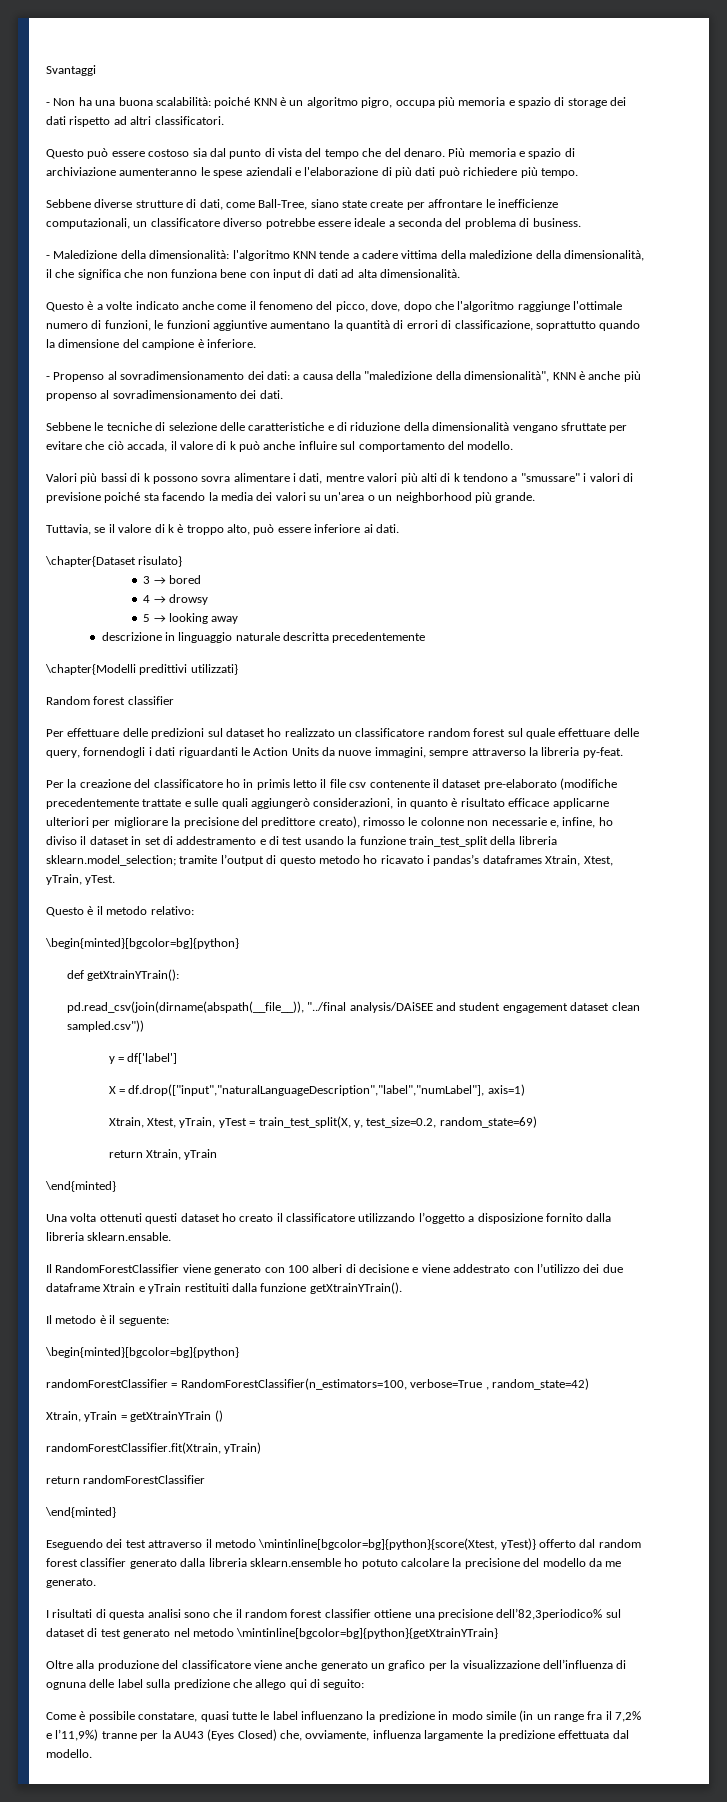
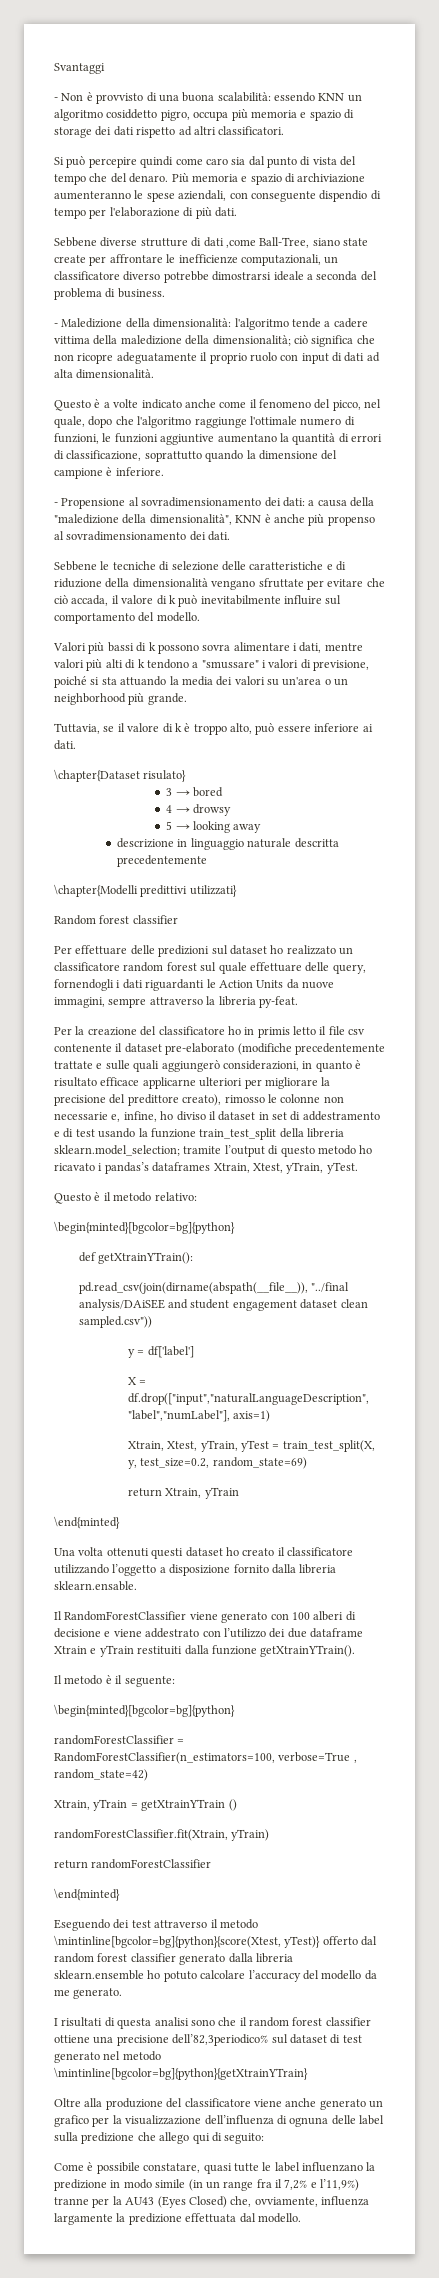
[78,97,286,108] ha una buona scalabilità: poiché KNN è -> [86,92,345,104] è provvisto di una buona scalabilità: essendo KNN
(358, 102) none -> [106,109,158,119] cosiddetto
[46,148,190,159] Questo può essere costoso -> [54,156,228,168] Si può percepire quindi come caro
[245,167,578,178] aziendali e l'elaborazione di più dati può richiedere più tempo. -> [178,190,381,202] [54,206,237,219] aziendali, con conseguente dispendio di tempo per l'elaborazione di più dati.
[199,199,255,210] dati, come -> [203,237,256,248] dati ,come
[317,221,351,227] essere -> [212,271,272,281] dimostrarsi
[292,251,316,259] KNN -> (289, 324) none
[563,250,644,261] [46,269,247,280] dimensionalità, il che significa che non funziona bene -> [212,335,375,347] [54,352,277,364] dimensionalità; ciò significa che non ricopre adeguatamente il proprio ruolo
[371,301,401,312] dove, -> [364,399,382,408] [54,416,85,428] nel quale,
[53,372,105,382] Propenso -> [61,498,126,509] Propensione
[263,441,296,450] anche -> [200,595,281,605] inevitabilmente
[46,492,206,503] previsione poiché sta facendo -> [313,660,370,671] [54,676,167,688] previsione, poiché si sta attuando
[452,1558,520,1569] la precisione -> [248,1970,301,1982] l’accuracy

